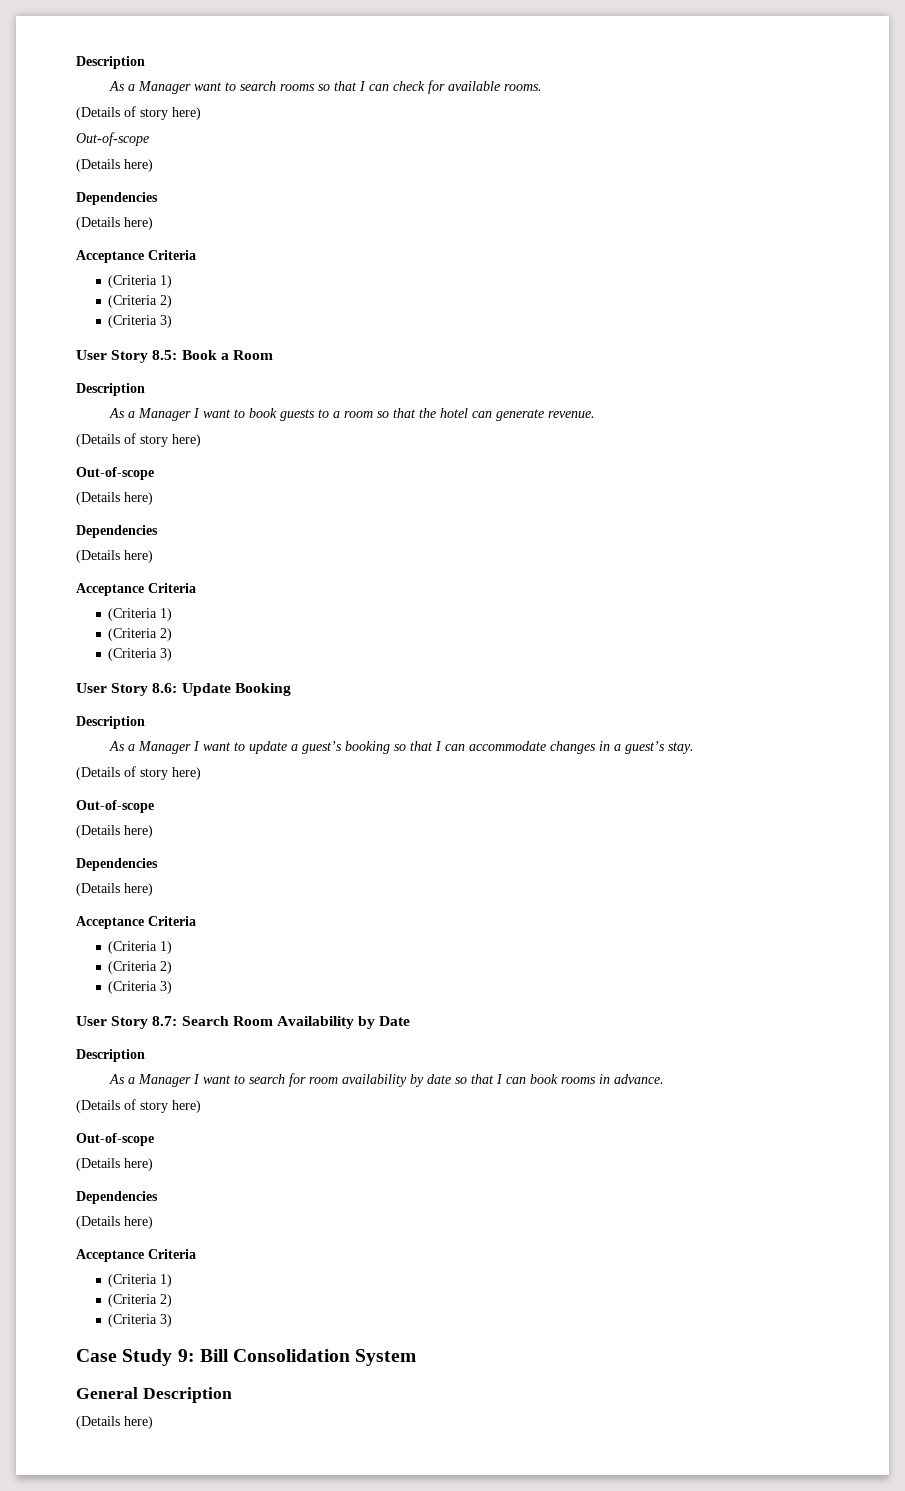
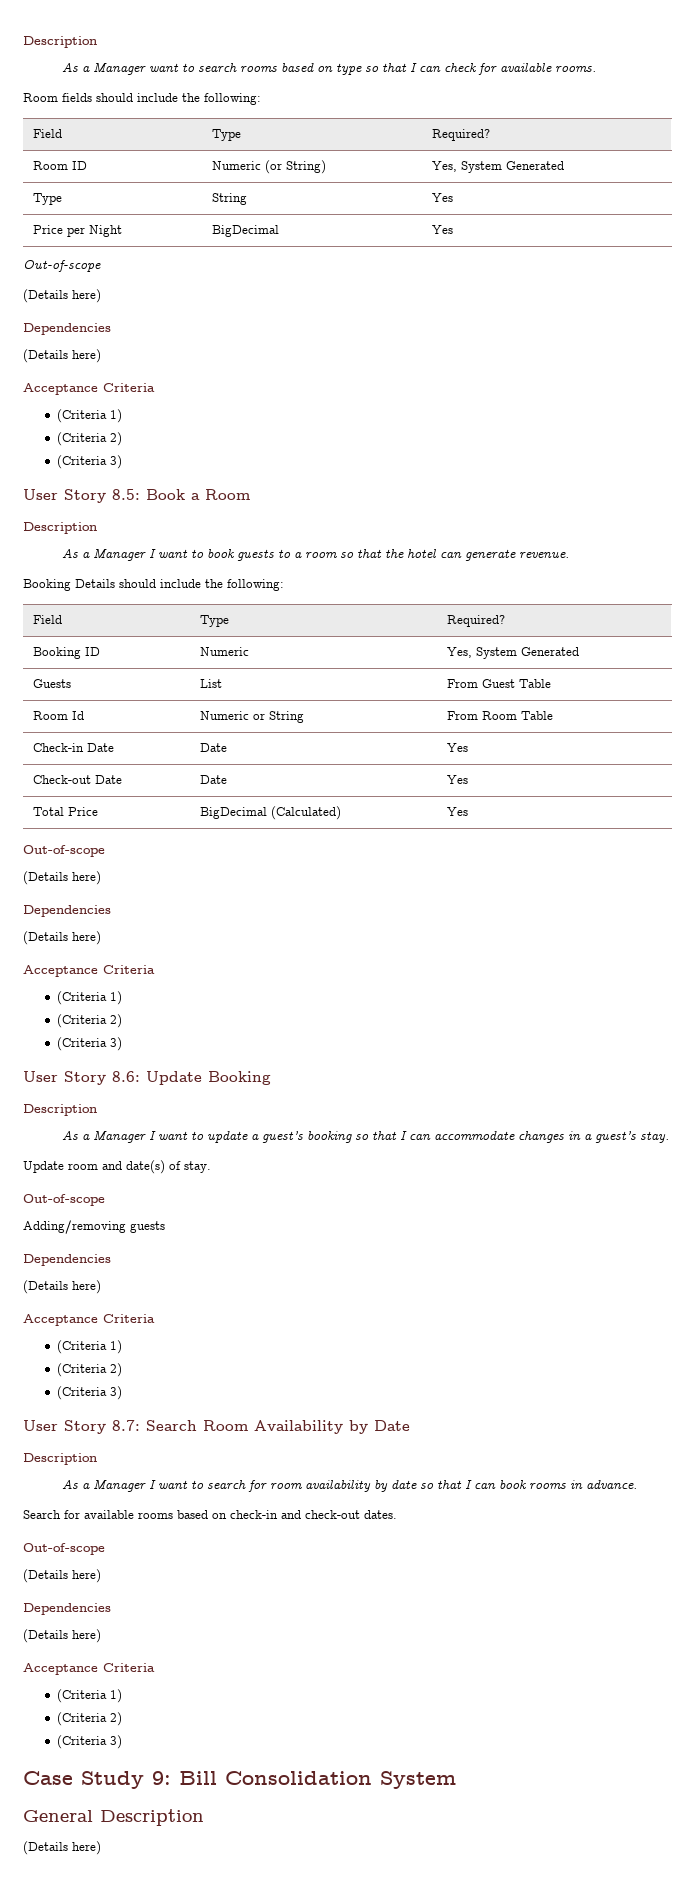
(316, 87) none -> [281,63,363,75] based on type
[76,106,201,120] (Details of story here) -> [23,93,261,105] [33,129,63,138] [212,129,242,141] [432,129,491,141] [33,161,88,170] [212,160,327,174] [432,161,565,173] [33,193,63,205] [212,193,248,205] [432,193,454,202] [33,225,123,237] [212,225,280,237] [432,225,454,234] Room fields should include the following: // Field | Type | Required? // Room ID | Numeric (or String) | Yes, System Generated // Type | String | Yes // Price per Night | BigDecimal | Yes
[76,433,201,447] (Details of story here) -> [23,579,284,591] [33,615,63,624] [200,615,230,627] [447,615,506,627] [33,647,101,659] [200,647,250,656] [447,647,580,659] [33,679,72,688] [200,679,223,688] [447,679,552,688] [33,711,85,720] [200,711,305,723] [447,711,554,720] [33,743,115,752] [200,743,228,752] [447,743,469,752] [33,775,123,784] [200,775,228,784] [447,775,469,784] [33,807,99,816] [200,806,342,820] [447,807,469,816] Booking Details should include the following: // Field | Type | Required? // Booking ID | Numeric | Yes, System Generated // Guests | List | From Guest Table // Room Id | Numeric or String | From Room Table // Check-in Date | Date | Yes // Check-out Date | Date | Yes // Total Price | BigDecimal (Calculated) | Yes
[76,766,201,780] [76,800,154,813] [76,825,153,838] (Details of story here) // Out-of-scope // (Details here) -> [23,1160,211,1174] [23,1194,105,1206] [23,1220,165,1234] Update room and date(s) of stay. // Out-of-scope // Adding/removing guests
[76,1099,201,1113] (Details of story here) -> [23,1510,397,1519] Search for available rooms based on check-in and check-out dates.

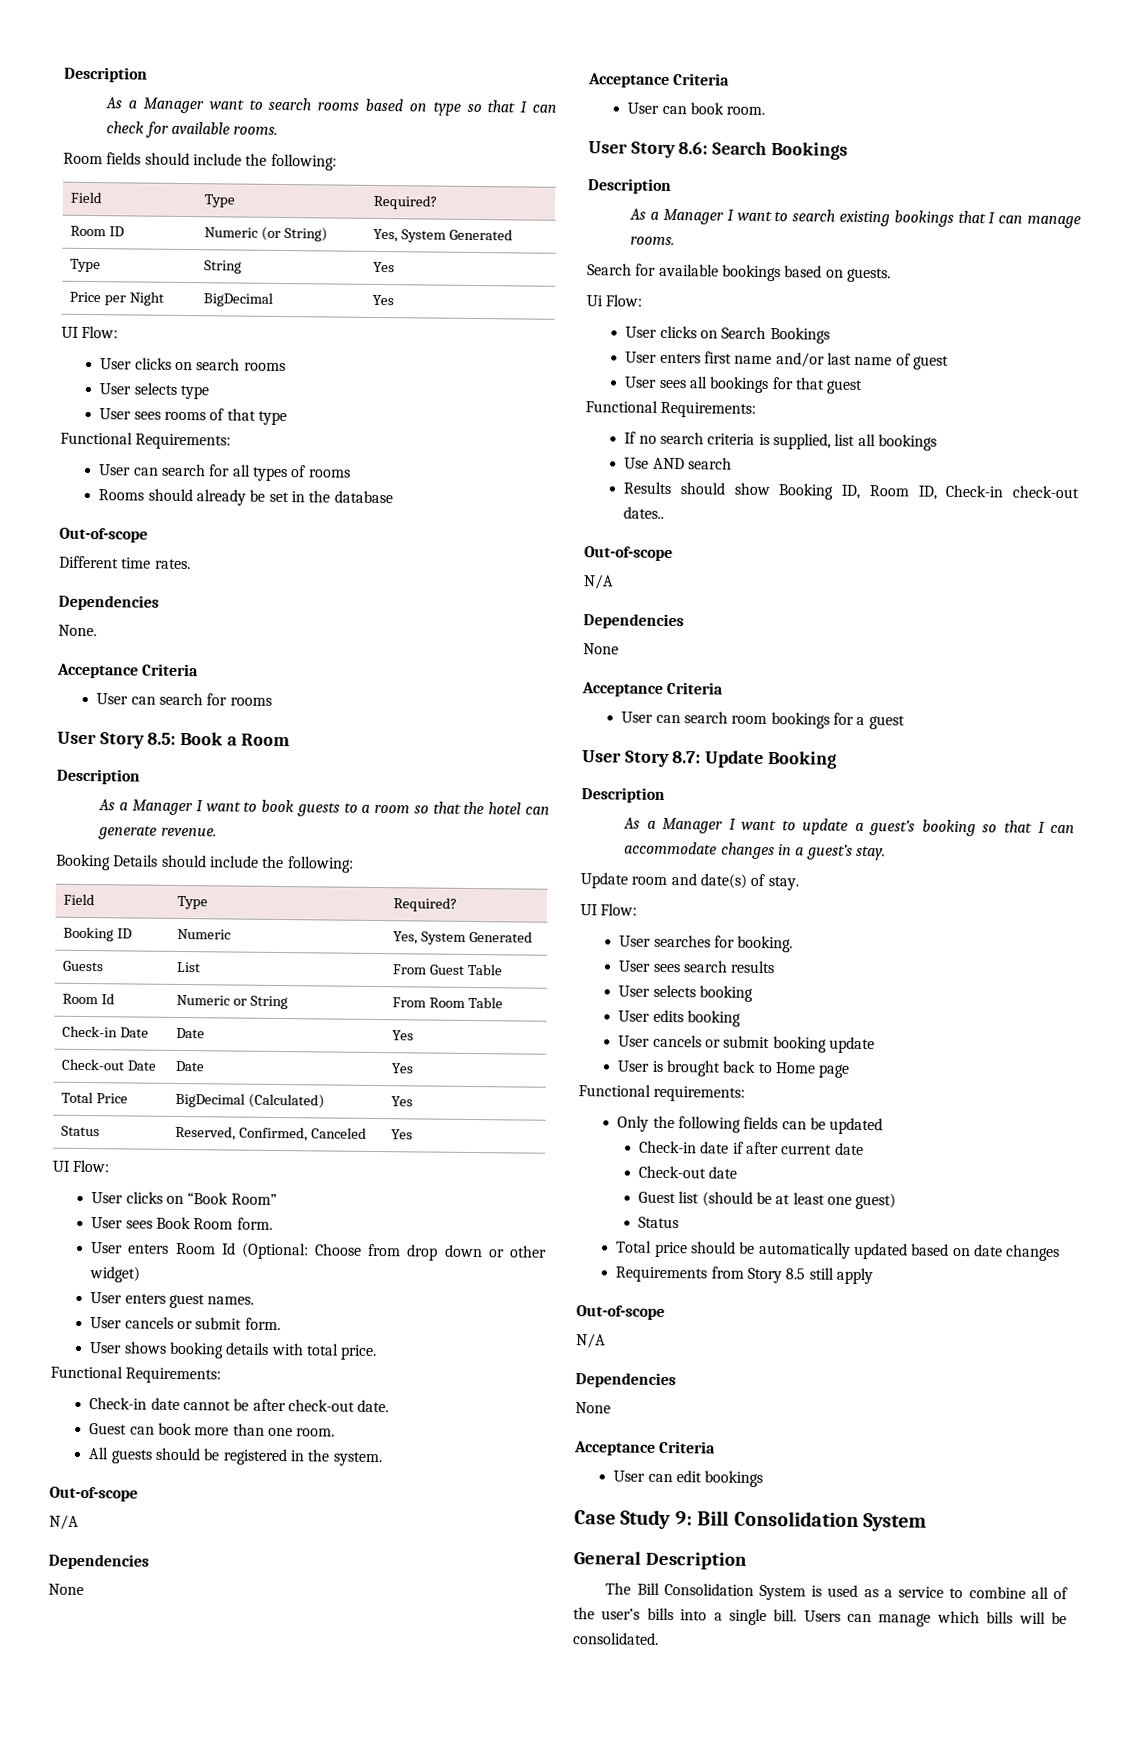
[23,260,101,272] [23,289,101,303] [23,323,111,335] [23,349,101,363] [23,383,155,395] [57,409,123,423] [57,432,123,446] [57,455,123,469] Out-of-scope // (Details here) // Dependencies // (Details here) // Acceptance Criteria // (Criteria 1) // (Criteria 2) // (Criteria 3) -> [61,325,119,339] [100,357,286,372] [99,382,209,400] [99,408,287,426] [60,431,232,450] [99,463,351,482] [98,488,393,506] [59,527,148,543] [59,555,191,570] [58,594,159,611] [58,624,97,637] [56,663,200,679] [96,692,272,706] UI Flow: // User clicks on search rooms // User selects type // User sees rooms of that type // Functional Requirements: // User can search for all types of rooms // Rooms should already be set in the database // Out-of-scope // Different time rates. // Dependencies // None. // Acceptance Criteria // User can search for rooms
[23,845,105,857] [23,871,101,885] [23,905,111,917] [23,931,101,945] [23,965,155,977] [57,991,123,1005] [57,1014,123,1028] [57,1037,123,1051] [23,1071,140,1085] // Out-of-scope // (Details here) // Dependencies // (Details here) // Acceptance Criteria // (Criteria 1) // (Criteria 2) // (Criteria 3) // User Story 8.6: -> [60,1125,100,1137] [174,1125,367,1142] [390,1129,413,1140] [52,1159,110,1173] [91,1191,277,1205] [91,1216,273,1230] [91,1242,548,1261] [89,1266,141,1283] [90,1292,255,1309] [90,1316,281,1331] [89,1341,378,1361] [50,1365,222,1384] [89,1397,390,1413] [89,1422,336,1437] [88,1447,382,1467] [49,1486,138,1502] [49,1514,79,1530] [48,1553,149,1570] [48,1583,84,1596] [588,73,731,88] [627,102,766,115] [588,141,848,160] [587,178,672,194] [629,208,1081,229] [630,236,676,246] [587,263,891,283] [586,294,643,307] [625,325,830,344] [625,351,949,370] [624,376,864,394] [585,400,757,418] [624,431,937,451] [624,457,732,470] [623,481,1079,500] [623,506,665,519] [584,546,673,562] [583,574,614,590] [583,613,684,630] [583,643,619,655] [581,681,724,697] [621,711,905,730] [582,750,702,768] // Status | Reserved, Confirmed, Canceled | Yes // UI Flow: // User clicks on “Book Room” // User sees Book Room form. // User enters Room Id (Optional: Choose from drop down or other widget) // User enters guest names. // User cancels or submit form. // User shows booking details with total price. // Functional Requirements: // Check-in date cannot be after check-out date. // Guest can book more than one room. // All guests should be registered in the system. // Out-of-scope // N/A // Dependencies // None // Acceptance Criteria // User can book room. // User Story 8.6: Search Bookings // Description // As a Manager I want to search existing bookings that I can manage rooms. // Search for available bookings based on guests. // Ui Flow: // User clicks on Search Bookings // User enters first name and/or last name of guest // User sees all bookings for that guest // Functional Requirements: // If no search criteria is supplied, list all bookings // Use AND search // Results should show Booking ID, Room ID, Check-in check-out dates.. // Out-of-scope // N/A // Dependencies // None // Acceptance Criteria // User can search room bookings for a guest // User Story 8.7:
[23,1194,105,1206] [23,1220,165,1234] [23,1254,111,1266] [23,1280,101,1294] [23,1314,155,1326] [57,1340,123,1354] [57,1363,123,1377] [57,1386,123,1400] [23,1420,410,1434] [23,1453,97,1465] [62,1479,638,1492] [23,1510,397,1519] [23,1543,105,1555] [23,1569,101,1583] [23,1603,111,1615] [23,1629,101,1643] [23,1663,155,1675] [57,1689,123,1703] [57,1712,123,1726] [57,1735,123,1749] // Out-of-scope // Adding/removing guests // Dependencies // (Details here) // Acceptance Criteria // (Criteria 1) // (Criteria 2) // (Criteria 3) // User Story 8.7: Search Room Availability by Date // Description // As a Manager I want to search for room availability by date so that I can book rooms in advance. // Search for available rooms based on check-in and check-out dates. // Out-of-scope // (Details here) // Dependencies // (Details here) // Acceptance Criteria // (Criteria 1) // (Criteria 2) // (Criteria 3) -> [580,903,638,916] [619,934,794,953] [618,960,776,974] [618,984,753,1002] [618,1009,741,1027] [618,1034,875,1054] [617,1059,850,1078] [578,1084,746,1102] [617,1115,884,1135] [639,1140,864,1156] [638,1165,738,1179] [638,1191,897,1210] [638,1216,680,1229] [616,1240,1061,1262] [615,1266,873,1285] [576,1305,665,1320] [576,1333,606,1349] [575,1372,676,1389] [575,1402,611,1414] [573,1440,717,1456] [613,1470,764,1488] // UI Flow: // User searches for booking. // User sees search results // User selects booking // User edits booking // User cancels or submit booking update // User is brought back to Home page // Functional requirements: // Only the following fields can be updated // Check-in date if after current date // Check-out date // Guest list (should be at least one guest) // Status // Total price should be automatically updated based on date changes // Requirements from Story 8.5 still apply // Out-of-scope // N/A // Dependencies // None // Acceptance Criteria // User can edit bookings
[23,1841,101,1855] (Details here) -> [605,1582,1068,1601] [573,1607,1067,1627] [573,1632,659,1645] The Bill Consolidation System is used as a service to combine all of the user’s bills into a single bill. Users can manage which bills will be consolidated.

